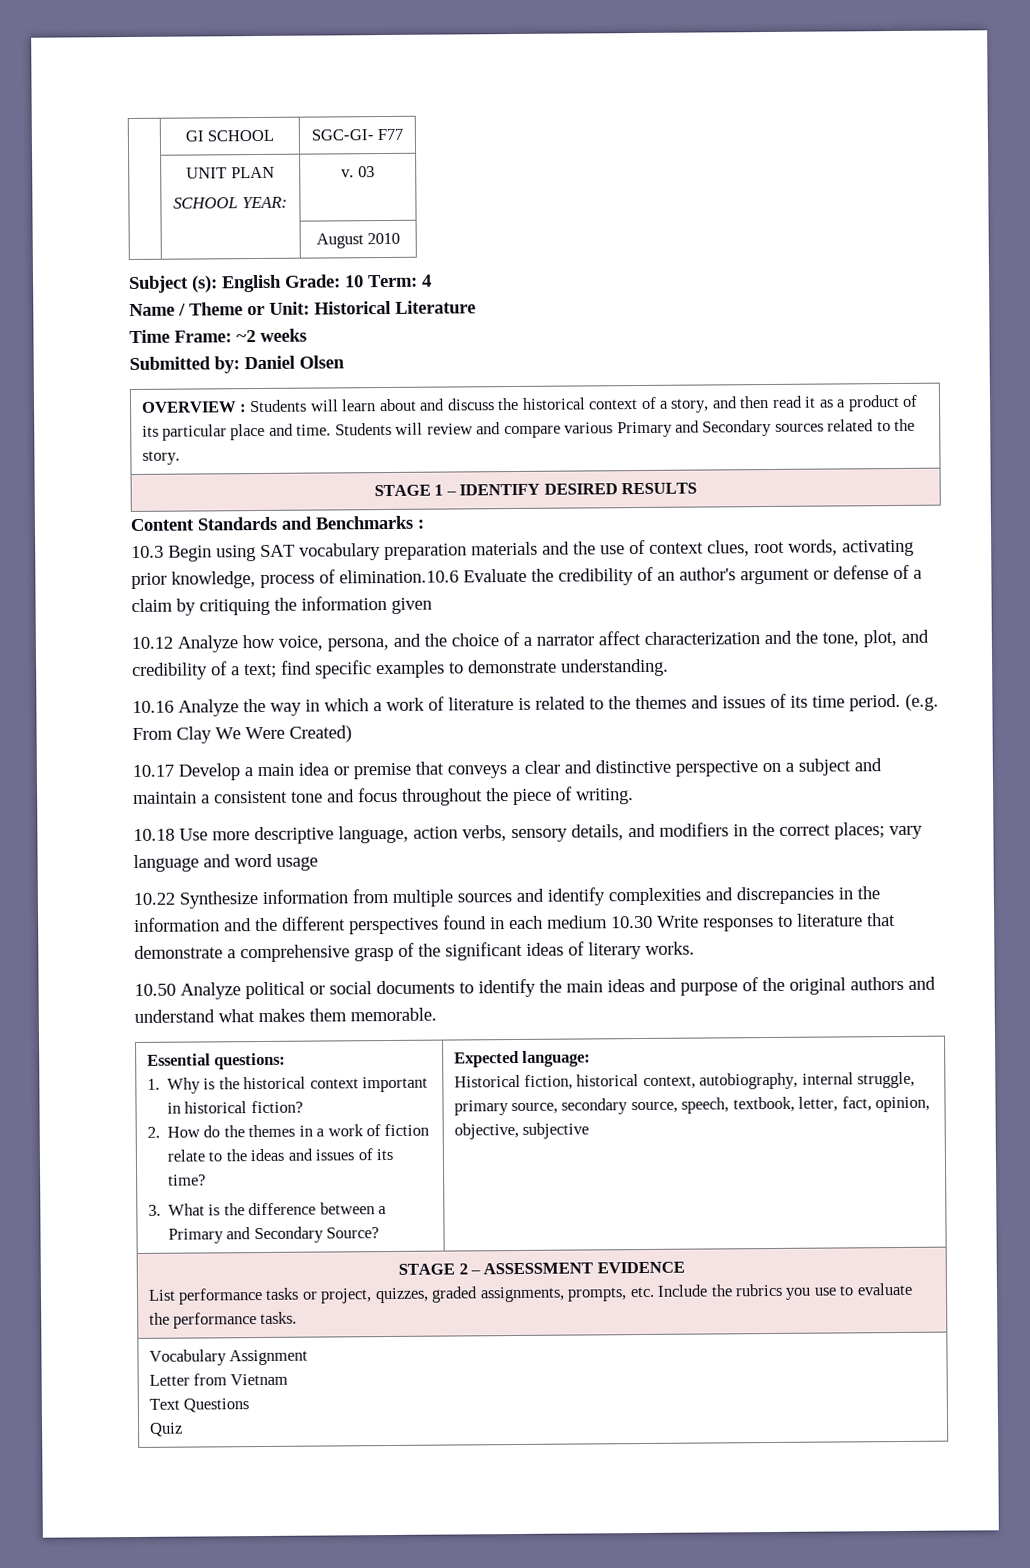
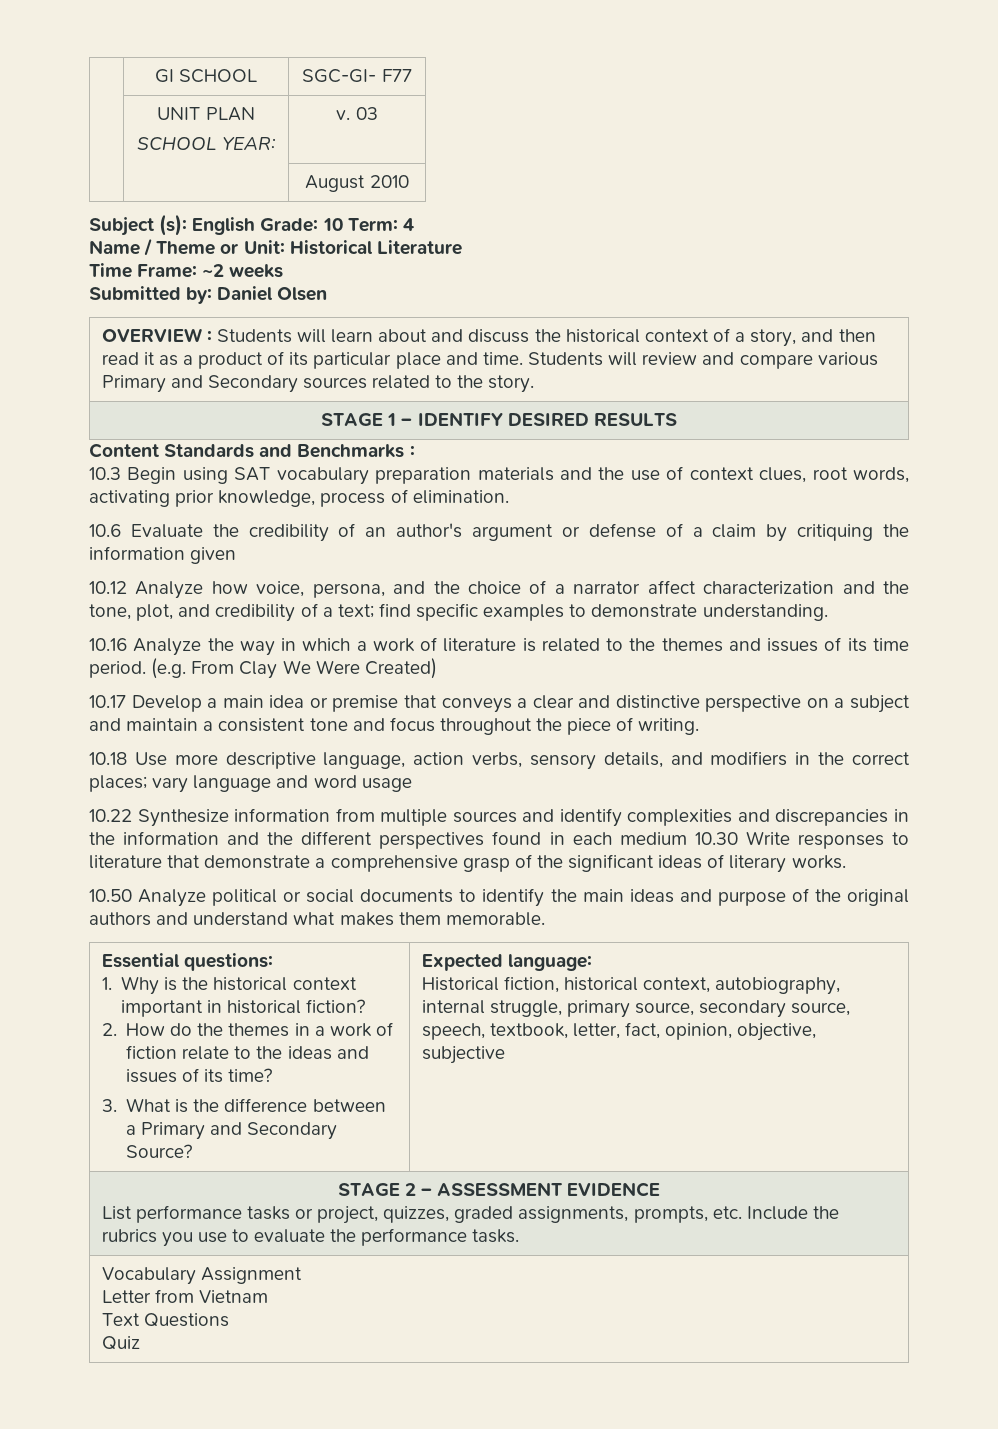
[339,569,459,584] elimination.10.6 -> [412,490,509,504] [89,524,121,537] elimination. // 10.6

